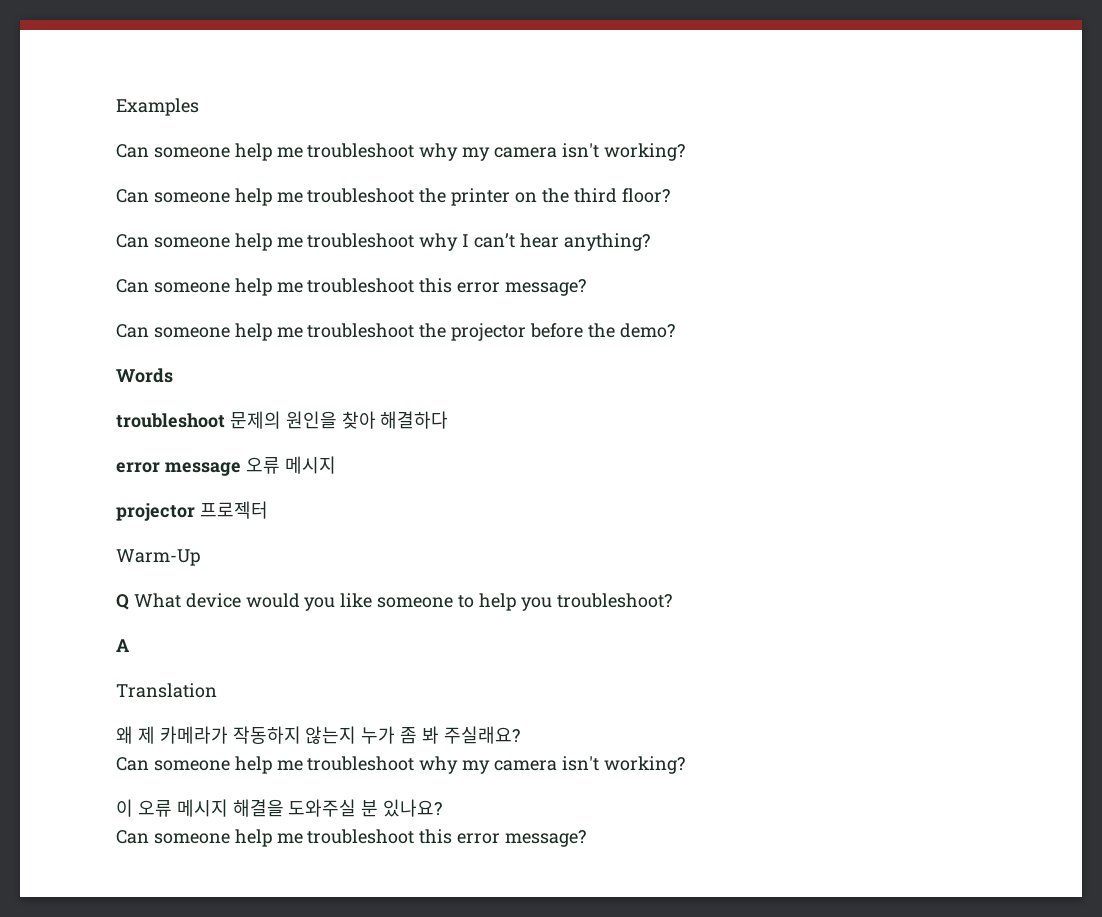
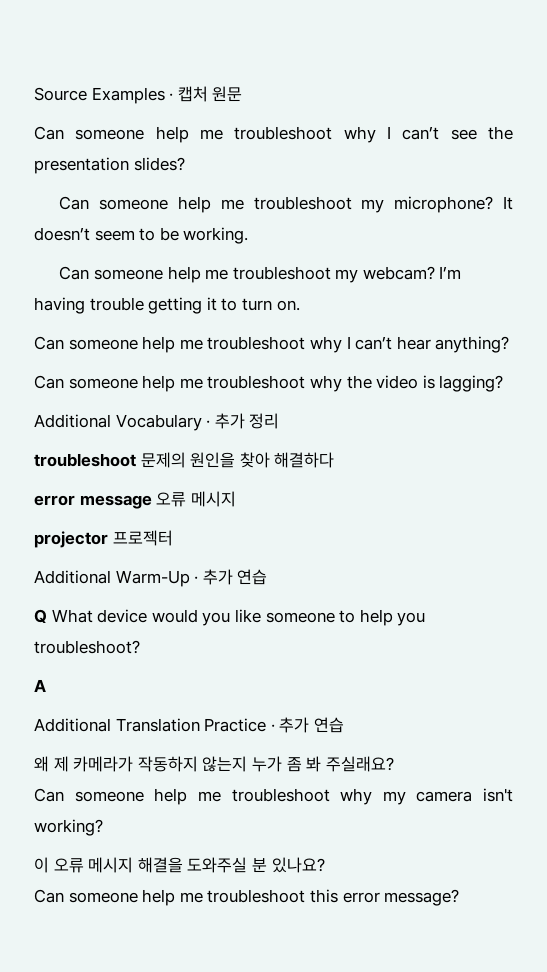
(116, 107) none -> [34,87,87,101] Source
[116,143,685,161] [116,188,670,206] // Can someone help me troubleshoot why my camera isn't working? // Can someone help me troubleshoot the printer on the third floor? -> [169,86,243,102] [34,126,513,143] [34,157,185,174] [59,196,513,213] [34,227,249,244] [59,266,462,283] [34,297,300,314] · 캡처 원문 // Can someone help me troubleshoot why I can’t see the presentation slides? // Can someone help me troubleshoot my microphone? It doesn’t seem to be working. // Can someone help me troubleshoot my webcam? I’m having trouble getting it to turn on.
[419,278,587,296] [116,323,675,341] [116,368,173,383] this error message? // Can someone help me troubleshoot the projector before the demo? // Words -> [309,375,504,392] [34,413,280,431] why the video is lagging? // Additional Vocabulary · 추가 정리
(268, 510) none -> [34,570,111,584] Additional
(200, 557) none -> [194,569,268,585] · 추가 연습
(129, 645) none -> [34,718,111,732] Additional
(217, 690) none -> [204,717,344,733] Practice · 추가 연습

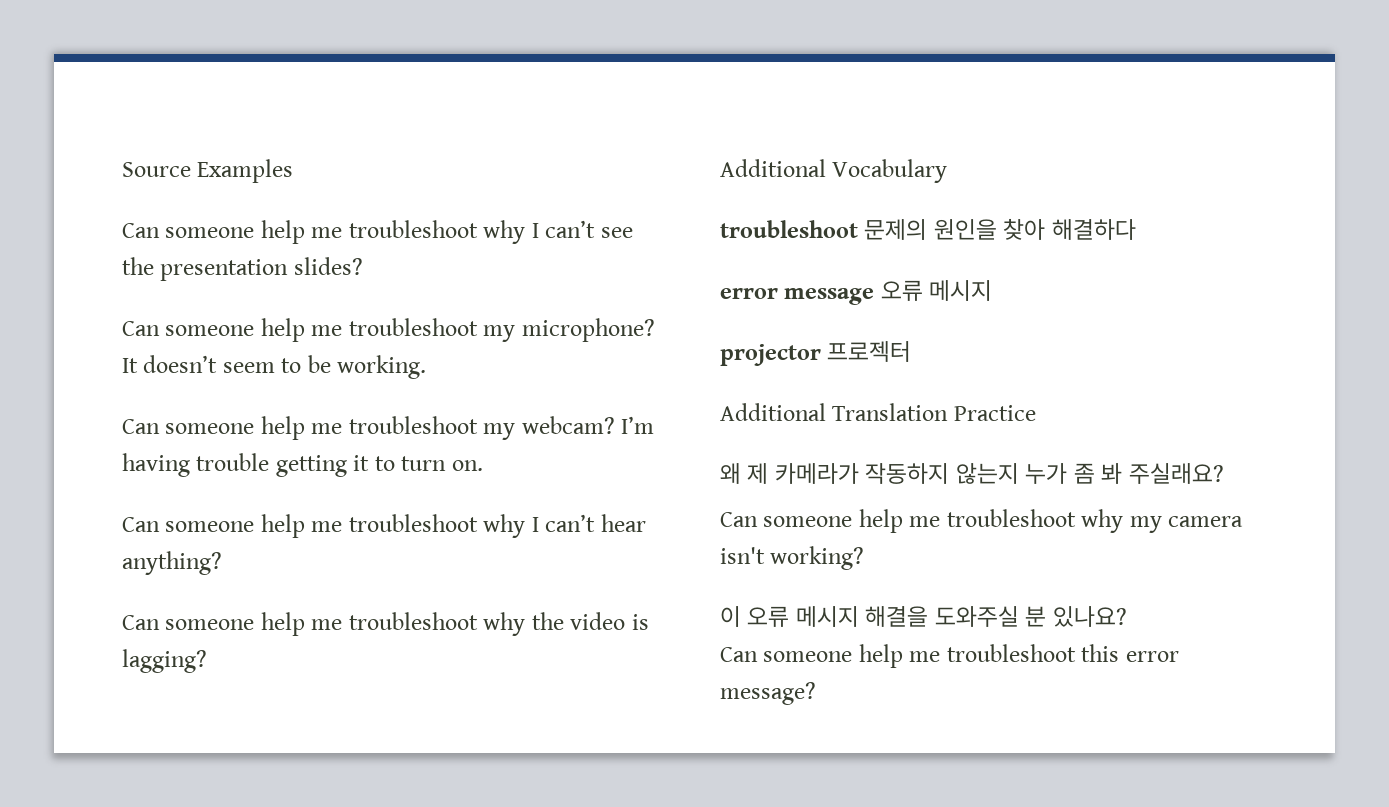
[169,86,243,102] · 캡처 원문 -> (294, 171) none
[206,413,280,429] · 추가 정리 -> (948, 171) none
[34,569,268,587] [34,609,426,626] [34,640,140,654] [34,679,46,692] // Additional Warm-Up · 추가 연습 // Q What device would you like someone to help you troubleshoot? // A -> (912, 351) none
[270,717,344,733] · 추가 연습 -> (1036, 413) none

